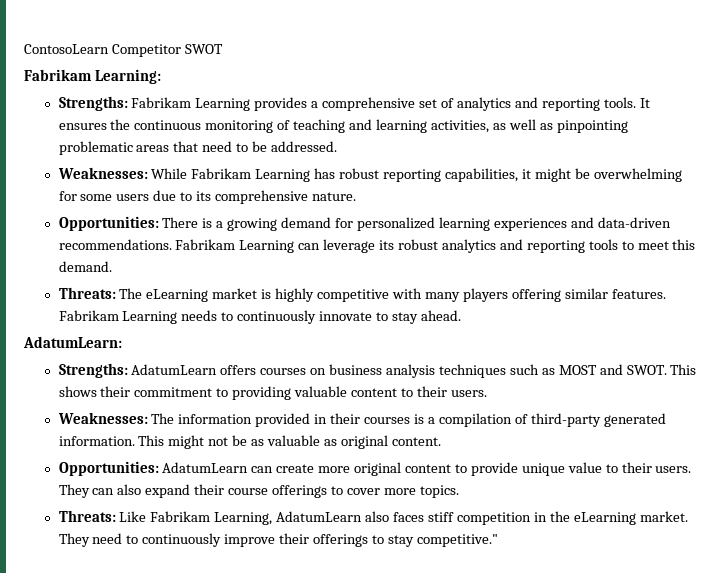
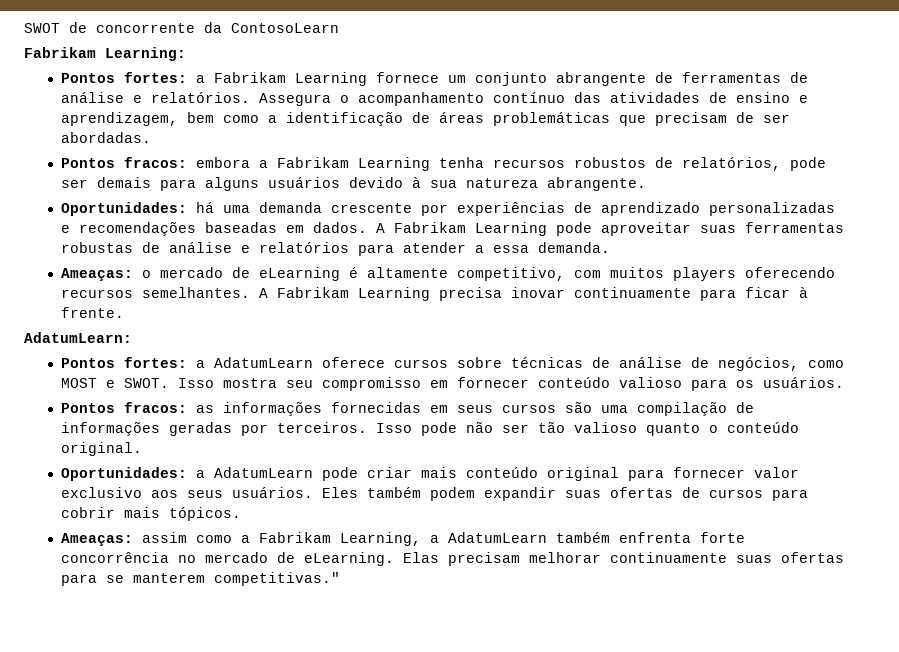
(24, 49) none -> [24,22,222,33] SWOT de concorrente da
[111,44,223,57] Competitor SWOT -> (339, 28) none
[58,96,650,111] [58,119,628,133] [58,141,338,155] [57,167,682,182] [58,190,356,204] [58,216,671,231] [58,239,696,253] [58,261,112,272] [58,287,666,302] [58,310,461,324] [23,336,122,348] [58,363,697,378] [58,386,487,400] [57,412,666,427] [58,435,441,449] [58,461,692,476] [58,484,459,498] [58,510,688,525] [58,533,498,547] Strengths: Fabrikam Learning provides a comprehensive set of analytics and reporting tools. It ensures the continuous monitoring of teaching and learning activities, as well as pinpointing problematic areas that need to be addressed. // Weaknesses: While Fabrikam Learning has robust reporting capabilities, it might be overwhelming for some users due to its comprehensive nature. // Opportunities: There is a growing demand for personalized learning experiences and data-driven recommendations. Fabrikam Learning can leverage its robust analytics and reporting tools to meet this demand. // Threats: The eLearning market is highly competitive with many players offering similar features. Fabrikam Learning needs to continuously innovate to stay ahead. // AdatumLearn: // Strengths: AdatumLearn offers courses on business analysis techniques such as MOST and SWOT. This shows their commitment to providing valuable content to their users. // Weaknesses: The information provided in their courses is a compilation of third-party generated information. This might not be as valuable as original content. // Opportunities: AdatumLearn can create more original content to provide unique value to their users. They can also expand their course offerings to cover more topics. // Threats: Like Fabrikam Learning, AdatumLearn also faces stiff competition in the eLearning market. They need to continuously improve their offerings to stay competitive." -> [61,72,809,86] [61,92,809,106] [61,112,791,126] [61,132,152,143] [61,157,827,171] [61,177,647,191] [61,202,836,216] [61,222,845,236] [61,242,611,256] [61,267,836,281] [61,287,809,301] [61,307,125,318] [24,332,132,343] [61,357,845,371] [61,377,845,391] [61,402,755,416] [61,422,800,436] [61,442,143,456] [61,467,800,481] [61,487,809,501] [61,507,242,521] [61,532,746,546] [61,552,845,566] [61,572,341,586] Pontos fortes: a Fabrikam Learning fornece um conjunto abrangente de ferramentas de análise e relatórios. Assegura o acompanhamento contínuo das atividades de ensino e aprendizagem, bem como a identificação de áreas problemáticas que precisam de ser abordadas. // Pontos fracos: embora a Fabrikam Learning tenha recursos robustos de relatórios, pode ser demais para alguns usuários devido à sua natureza abrangente. // Oportunidades: há uma demanda crescente por experiências de aprendizado personalizadas e recomendações baseadas em dados. A Fabrikam Learning pode aproveitar suas ferramentas robustas de análise e relatórios para atender a essa demanda. // Ameaças: o mercado de eLearning é altamente competitivo, com muitos players oferecendo recursos semelhantes. A Fabrikam Learning precisa inovar continuamente para ficar à frente. // AdatumLearn: // Pontos fortes: a AdatumLearn oferece cursos sobre técnicas de análise de negócios, como MOST e SWOT. Isso mostra seu compromisso em fornecer conteúdo valioso para os usuários. // Pontos fracos: as informações fornecidas em seus cursos são uma compilação de informações geradas por terceiros. Isso pode não ser tão valioso quanto o conteúdo original. // Oportunidades: a AdatumLearn pode criar mais conteúdo original para fornecer valor exclusivo aos seus usuários. Eles também podem expandir suas ofertas de cursos para cobrir mais tópicos. // Ameaças: assim como a Fabrikam Learning, a AdatumLearn também enfrenta forte concorrência no mercado de eLearning. Elas precisam melhorar continuamente suas ofertas para se manterem competitivas."

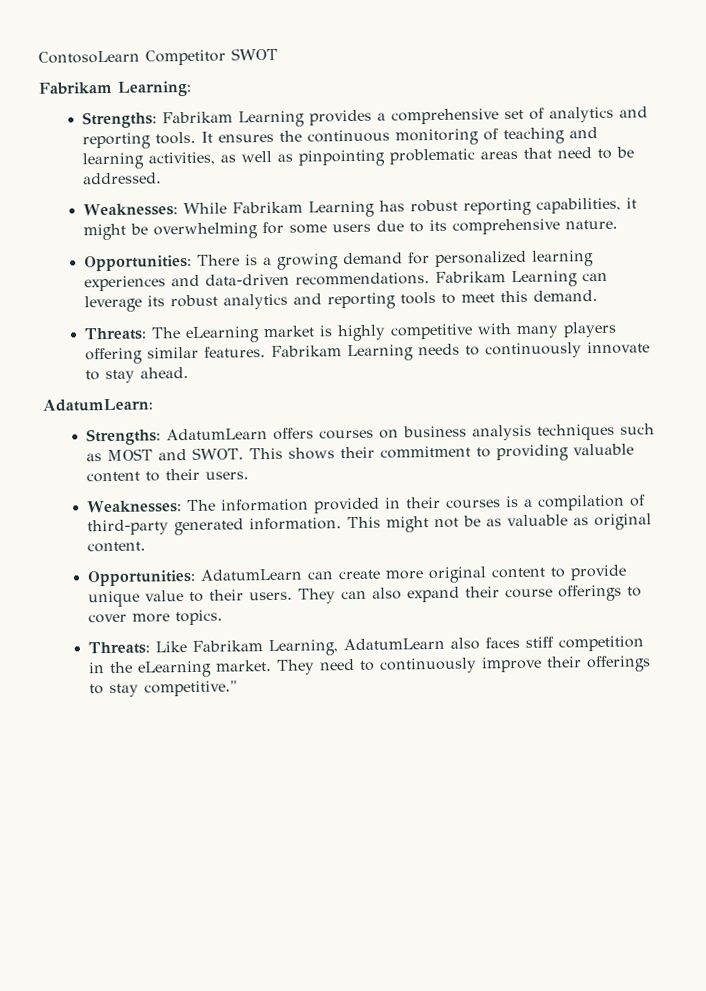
(24, 28) none -> [38,49,226,66] ContosoLearn Competitor
[69,22,339,33] [24,47,186,61] [61,72,809,86] [61,92,809,106] [61,112,791,126] [61,132,152,143] [61,157,827,171] [61,177,647,191] [61,202,836,216] [61,222,845,236] [61,242,611,256] [61,267,836,281] [61,287,809,301] [61,307,125,318] [24,332,132,343] [61,357,845,371] [61,377,845,391] [61,402,755,416] [61,422,800,436] [61,442,143,456] [61,467,800,481] [61,487,809,501] [61,507,242,521] [61,532,746,546] [61,552,845,566] [61,572,341,586] de concorrente da ContosoLearn // Fabrikam Learning: // Pontos fortes: a Fabrikam Learning fornece um conjunto abrangente de ferramentas de análise e relatórios. Assegura o acompanhamento contínuo das atividades de ensino e aprendizagem, bem como a identificação de áreas problemáticas que precisam de ser abordadas. // Pontos fracos: embora a Fabrikam Learning tenha recursos robustos de relatórios, pode ser demais para alguns usuários devido à sua natureza abrangente. // Oportunidades: há uma demanda crescente por experiências de aprendizado personalizadas e recomendações baseadas em dados. A Fabrikam Learning pode aproveitar suas ferramentas robustas de análise e relatórios para atender a essa demanda. // Ameaças: o mercado de eLearning é altamente competitivo, com muitos players oferecendo recursos semelhantes. A Fabrikam Learning precisa inovar continuamente para ficar à frente. // AdatumLearn: // Pontos fortes: a AdatumLearn oferece cursos sobre técnicas de análise de negócios, como MOST e SWOT. Isso mostra seu compromisso em fornecer conteúdo valioso para os usuários. // Pontos fracos: as informações fornecidas em seus cursos são uma compilação de informações geradas por terceiros. Isso pode não ser tão valioso quanto o conteúdo original. // Oportunidades: a AdatumLearn pode criar mais conteúdo original para fornecer valor exclusivo aos seus usuários. Eles também podem expandir suas ofertas de cursos para cobrir mais tópicos. // Ameaças: assim como a Fabrikam Learning, a AdatumLearn também enfrenta forte concorrência no mercado de eLearning. Elas precisam melhorar continuamente suas ofertas para se manterem competitivas." -> [38,80,192,97] [82,106,649,129] [82,126,599,150] [82,146,635,170] [83,172,163,185] [83,197,638,218] [83,218,619,241] [84,250,595,272] [84,270,609,292] [84,289,599,313] [84,321,618,344] [85,341,651,365] [85,366,190,384] [42,398,153,412] [86,423,656,446] [86,443,635,462] [86,468,250,483] [87,494,647,514] [87,513,653,536] [87,541,147,553] [87,564,628,587] [88,584,643,608] [88,609,224,626] [88,635,645,657] [89,655,652,678] [89,680,239,697] // Fabrikam Learning: // Strengths: Fabrikam Learning provides a comprehensive set of analytics and reporting tools. It ensures the continuous monitoring of teaching and learning activities, as well as pinpointing problematic areas that need to be addressed. // Weaknesses: While Fabrikam Learning has robust reporting capabilities, it might be overwhelming for some users due to its comprehensive nature. // Opportunities: There is a growing demand for personalized learning experiences and data-driven recommendations. Fabrikam Learning can leverage its robust analytics and reporting tools to meet this demand. // Threats: The eLearning market is highly competitive with many players offering similar features. Fabrikam Learning needs to continuously innovate to stay ahead. // AdatumLearn: // Strengths: AdatumLearn offers courses on business analysis techniques such as MOST and SWOT. This shows their commitment to providing valuable content to their users. // Weaknesses: The information provided in their courses is a compilation of third-party generated information. This might not be as valuable as original content. // Opportunities: AdatumLearn can create more original content to provide unique value to their users. They can also expand their course offerings to cover more topics. // Threats: Like Fabrikam Learning, AdatumLearn also faces stiff competition in the eLearning market. They need to continuously improve their offerings to stay competitive."

